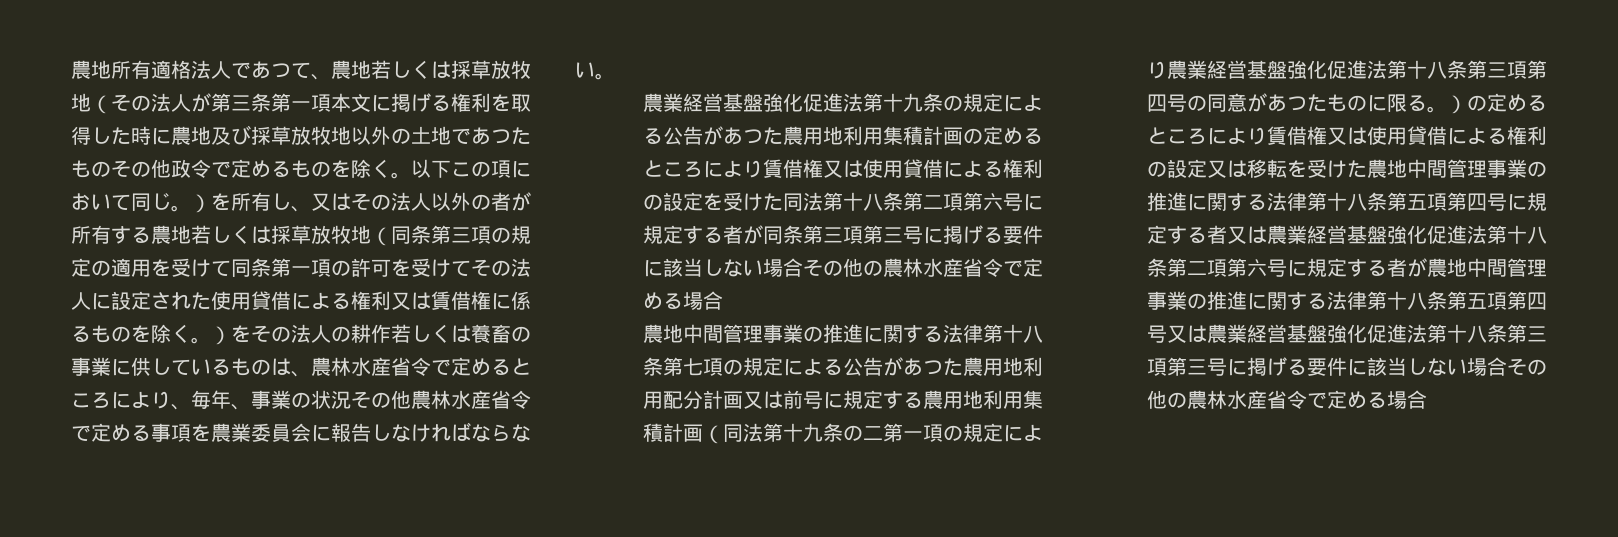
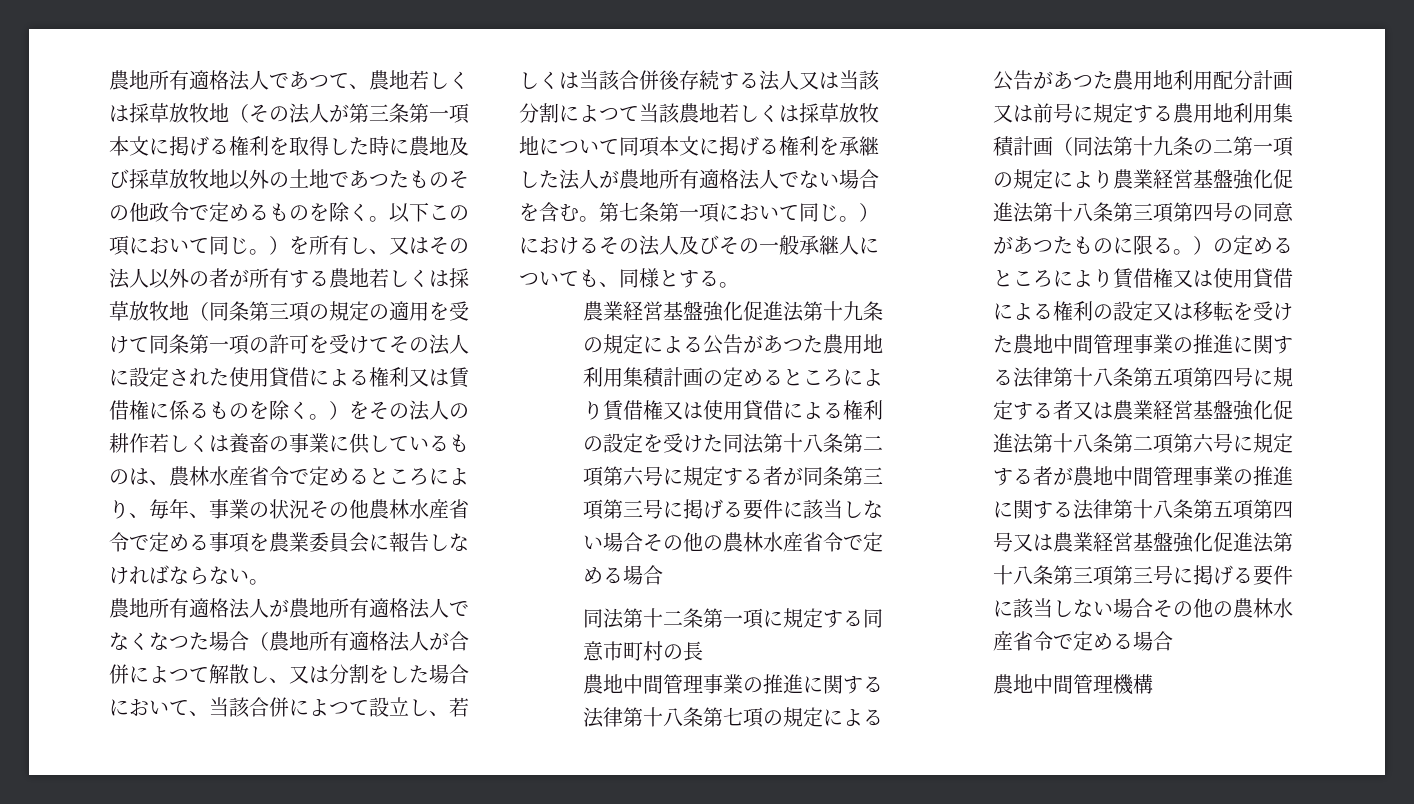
(615, 76) none -> [109,598,469,619] [109,631,469,652] [109,664,469,684] [109,697,469,718] [519,70,880,91] [519,103,879,124] [519,136,879,157] [519,169,879,190] [519,202,879,223] [519,235,879,256] [519,268,739,288] // 農地所有適格法人が農地所有適格法人でなくなつた場合（農地所有適格法人が合併によつて解散し、又は分割をした場合において、当該合併によつて設立し、若しくは当該合併後存続する法人又は当該分割によつて当該農地若しくは採草放牧地について同項本文に掲げる権利を承継した法人が農地所有適格法人でない場合を含む。第七条第一項において同じ。）におけるその法人及びその一般承継人についても、同様とする。
(723, 300) none -> [582,608,883,629] [582,641,703,661] // 同法第十二条第一項に規定する同意市町村の長
(1427, 399) none -> [992,674,1153,695] // 農地中間管理機構

